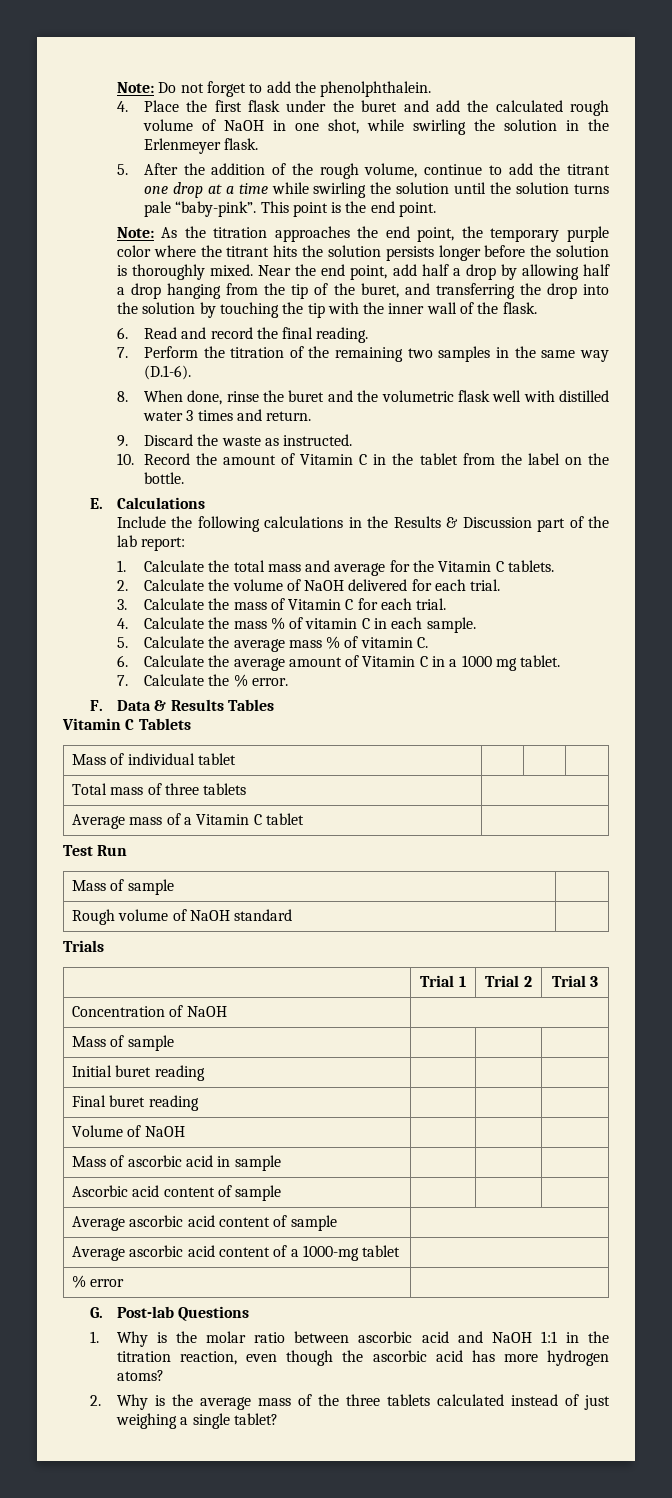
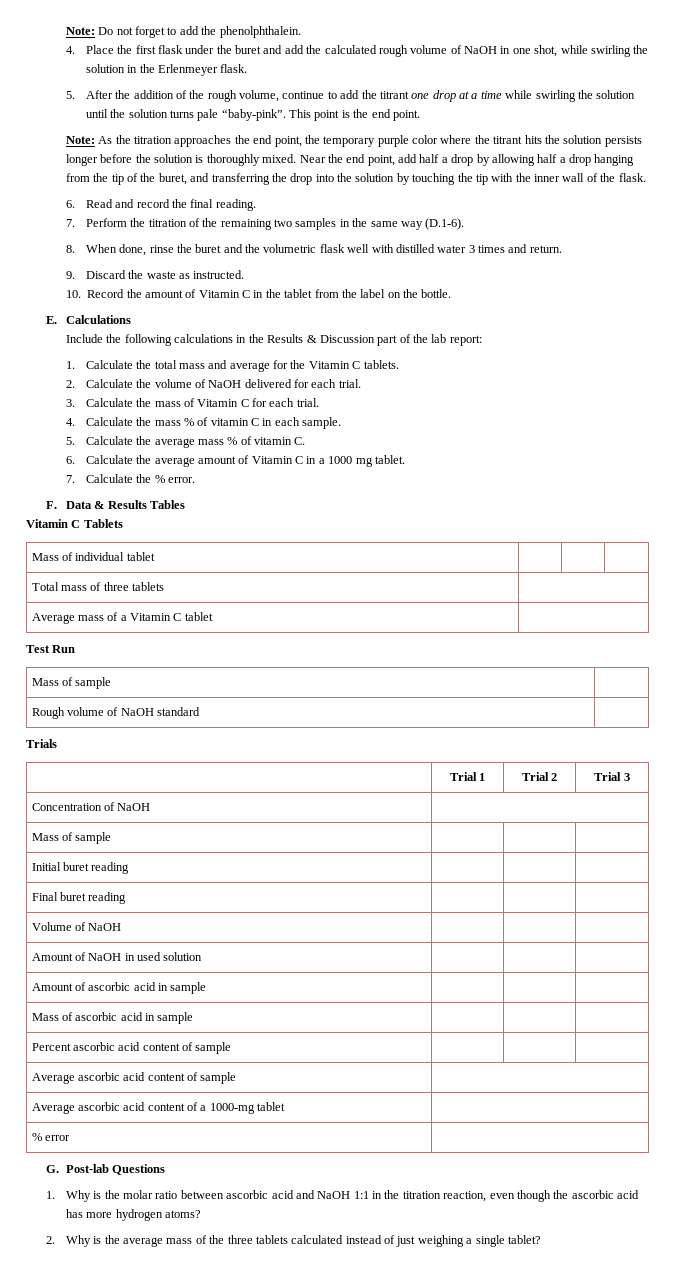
(185, 1131) none -> [31,952,203,961] [31,982,207,994] // Amount of NaOH in used solution | | | // Amount of ascorbic acid in sample | | |
[71,1185,128,1197] Ascorbic -> [31,1042,115,1051] Percent ascorbic

